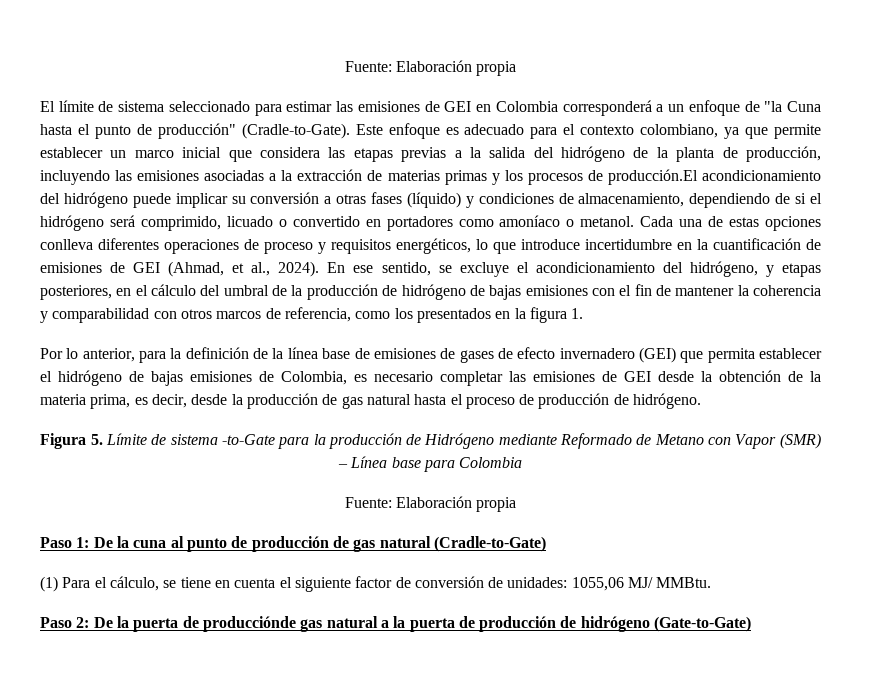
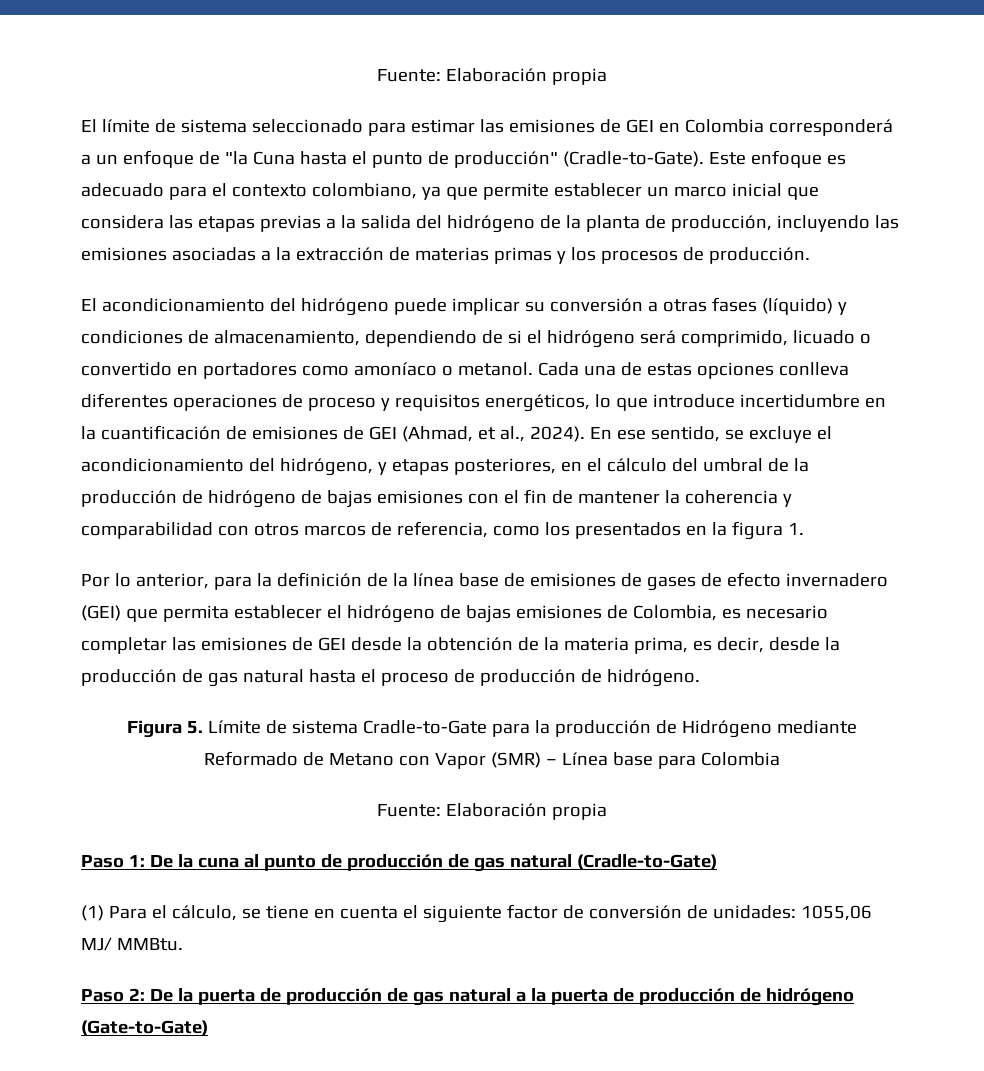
[607,169,698,185] producción.El -> [708,247,810,264] [81,298,97,311] producción. // El
[221,434,275,445] -to-Gate -> [363,720,488,734] Cradle-to-Gate
[202,616,296,632] producciónde -> [285,988,408,1005] producción de

